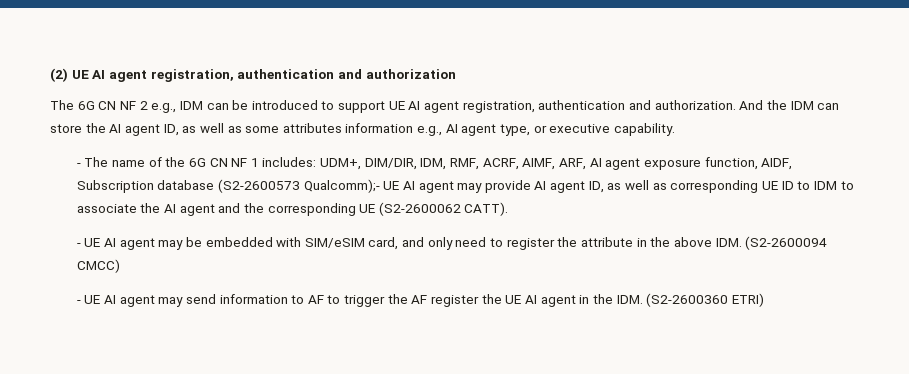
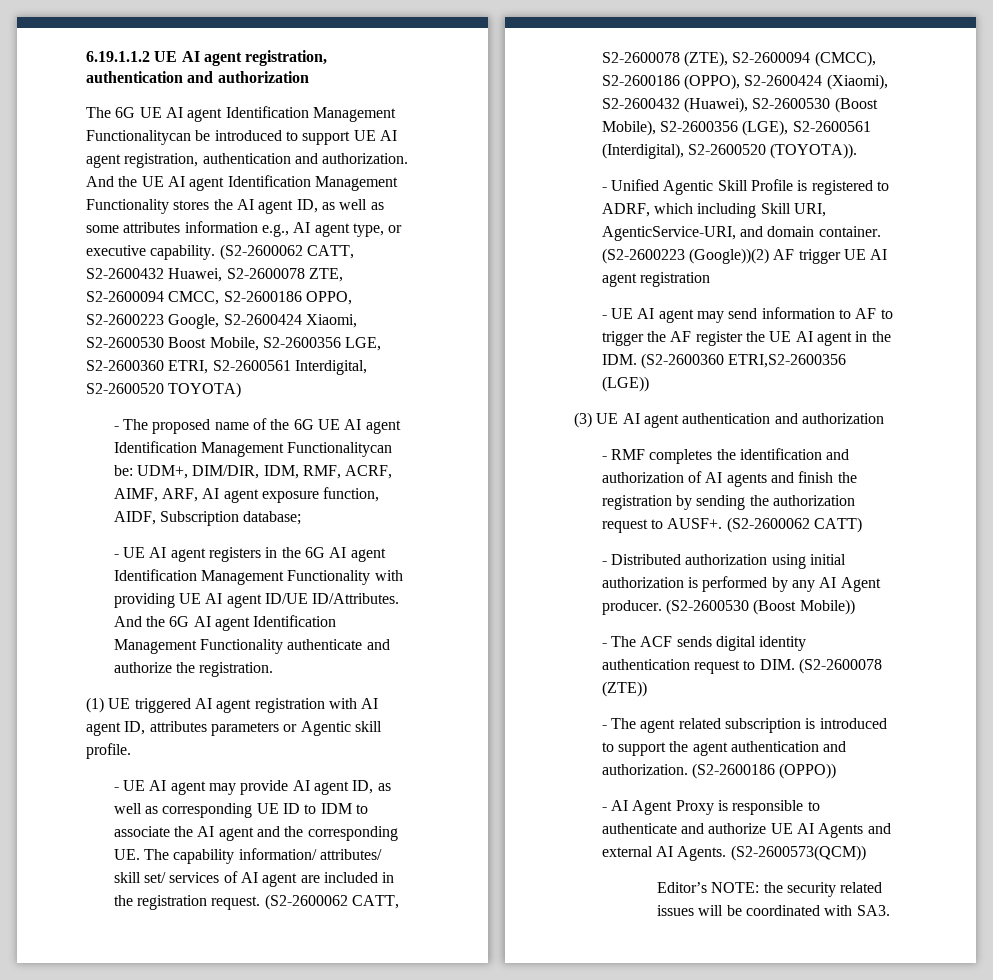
[50,68,68,82] (2) -> [86,51,150,62] 6.19.1.1.2
[98,101,229,113] CN NF 2 e.g., IDM can -> [139,106,396,122] [86,130,191,145] UE AI agent Identification Management Functionalitycan
[790,101,840,110] [50,124,82,133] IDM can store -> [141,175,398,191] [86,199,210,214] UE AI agent Identification Management Functionality stores
[76,157,109,167] // - The -> [219,244,354,260] [86,268,343,282] [86,291,352,305] [86,314,357,329] [86,337,382,351] [86,360,367,375] [86,382,242,398] [113,419,211,434] (S2-2600062 CATT, S2-2600432 Huawei, S2-2600078 ZTE, S2-2600094 CMCC, S2-2600186 OPPO, S2-2600223 Google, S2-2600424 Xiaomi, S2-2600530 Boost Mobile, S2-2600356 LGE, S2-2600360 ETRI, S2-2600561 Interdigital, S2-2600520 TOYOTA) // - The proposed
[209,157,317,167] CN NF 1 includes: -> [317,419,401,434] [113,441,393,457] [113,465,133,476] UE AI agent Identification Management Functionalitycan be:
[157,179,380,193] database (S2-2600573 Qualcomm);- -> [243,511,302,525] [113,547,386,562] [113,569,403,585] [113,593,400,608] [113,615,337,631] [113,639,390,654] [113,662,274,677] [86,697,379,713] [86,721,382,736] [86,743,131,759] [113,787,119,791] database; // - UE AI agent registers in the 6G AI agent Identification Management Functionality with providing UE AI agent ID/UE ID/Attributes. And the 6G AI agent Identification Management Functionality authenticate and authorize the registration. // (1) UE triggered AI agent registration with AI agent ID, attributes parameters or Agentic skill profile. // -
[359,202,509,216] [76,236,828,250] [76,259,120,273] UE (S2-2600062 CATT). // - UE AI agent may be embedded with SIM/eSIM card, and only need to register the attribute in the above IDM. (S2-2600094 CMCC) -> [113,848,382,864] [113,871,395,887] [113,894,399,910] [601,51,876,67] [601,74,888,90] [601,97,878,113] [601,120,871,136] [601,143,858,159] [601,179,889,195] [601,203,826,218] [601,226,881,241] [601,248,888,264] [601,272,711,287] UE. The capability information/ attributes/ skill set/ services of AI agent are included in the registration request. (S2-2600062 CATT, S2-2600078 (ZTE), S2-2600094 (CMCC), S2-2600186 (OPPO), S2-2600424 (Xiaomi), S2-2600432 (Huawei), S2-2600530 (Boost Mobile), S2-2600356 (LGE), S2-2600561 (Interdigital), S2-2600520 (TOYOTA)). // - Unified Agentic Skill Profile is registered to ADRF, which including Skill URI, AgenticService-URI, and domain container. (S2-2600223 (Google))(2) AF trigger UE AI agent registration
[731,293,764,307] ETRI) -> [728,354,847,368] [601,376,649,392] [574,412,884,428] [601,448,850,464] [601,471,857,487] [601,495,855,510] [601,517,862,533] [601,554,846,569] [601,576,881,592] [601,599,855,615] [601,636,807,651] [601,658,882,674] [601,681,647,697] [601,718,887,733] [601,741,847,756] [601,763,837,779] [601,800,820,815] [601,823,891,838] [601,845,866,861] [657,882,883,897] [657,905,890,916] ETRI,S2-2600356 (LGE)) // (3) UE AI agent authentication and authorization // - RMF completes the identification and authorization of AI agents and finish the registration by sending the authorization request to AUSF+. (S2-2600062 CATT) // - Distributed authorization using initial authorization is performed by any AI Agent producer. (S2-2600530 (Boost Mobile)) // - The ACF sends digital identity authentication request to DIM. (S2-2600078 (ZTE)) // - The agent related subscription is introduced to support the agent authentication and authorization. (S2-2600186 (OPPO)) // - AI Agent Proxy is responsible to authenticate and authorize UE AI Agents and external AI Agents. (S2-2600573(QCM)) // Editor’s NOTE: the security related issues will be coordinated with SA3.

